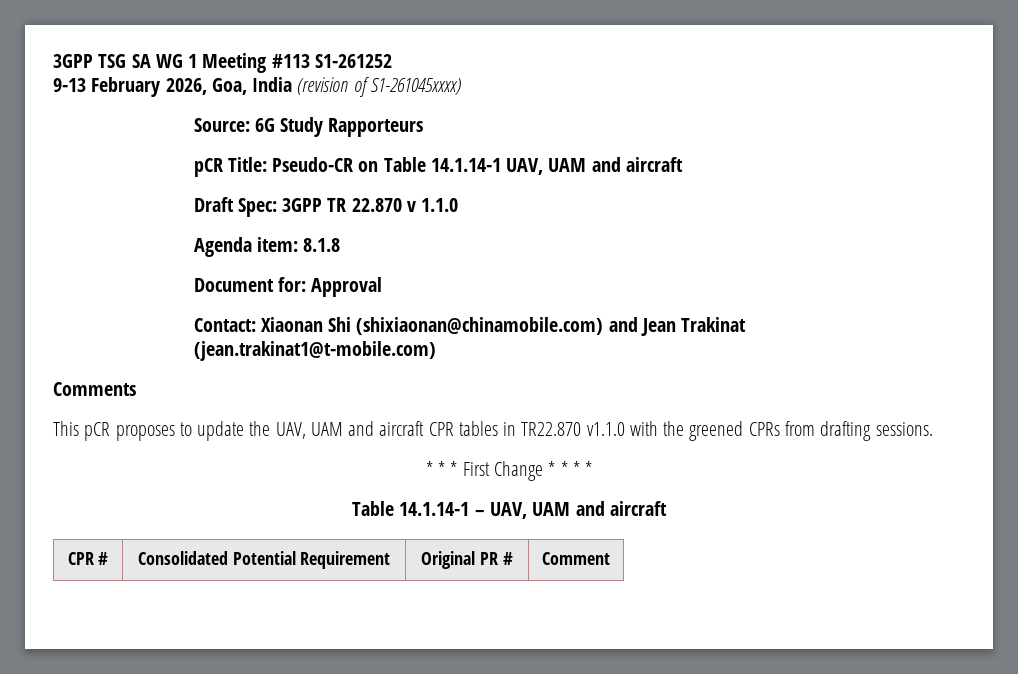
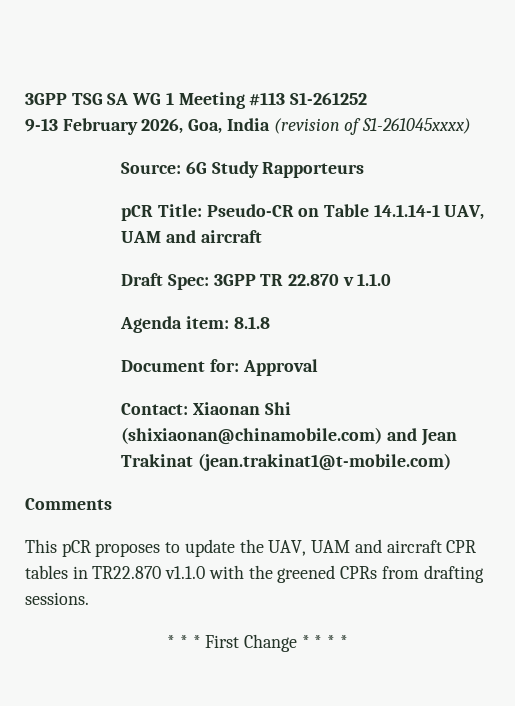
[352,501,667,519] [67,552,109,565] [137,551,391,569] [421,551,513,569] [542,552,610,565] // Table 14.1.14-1 – UAV, UAM and aircraft // CPR # | Consolidated Potential Requirement | Original PR # | Comment -> (348, 641) none

